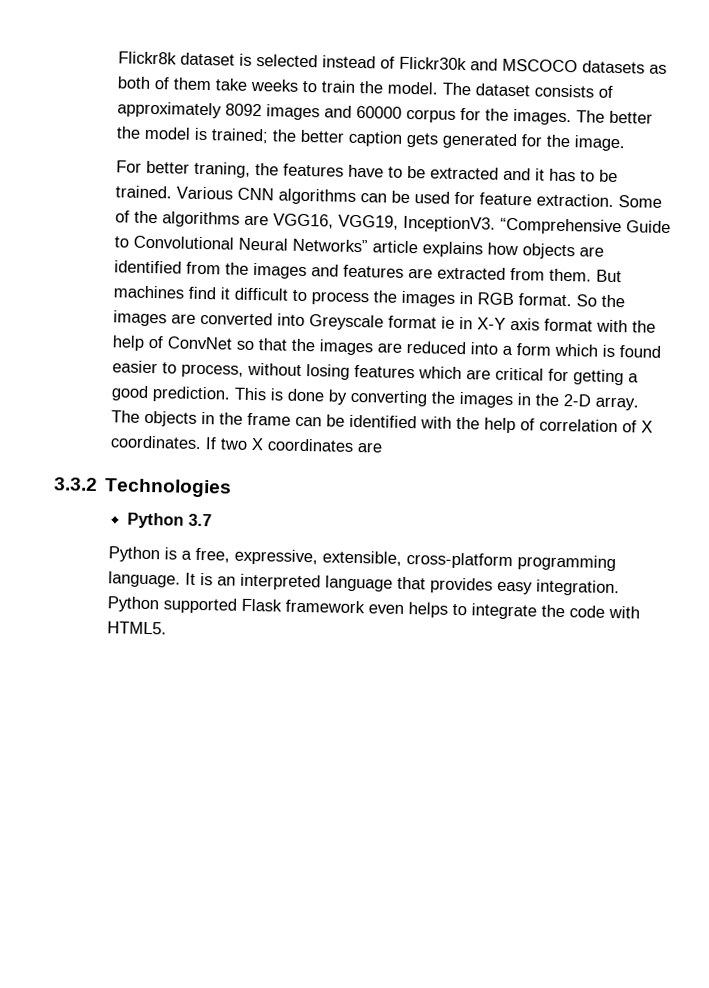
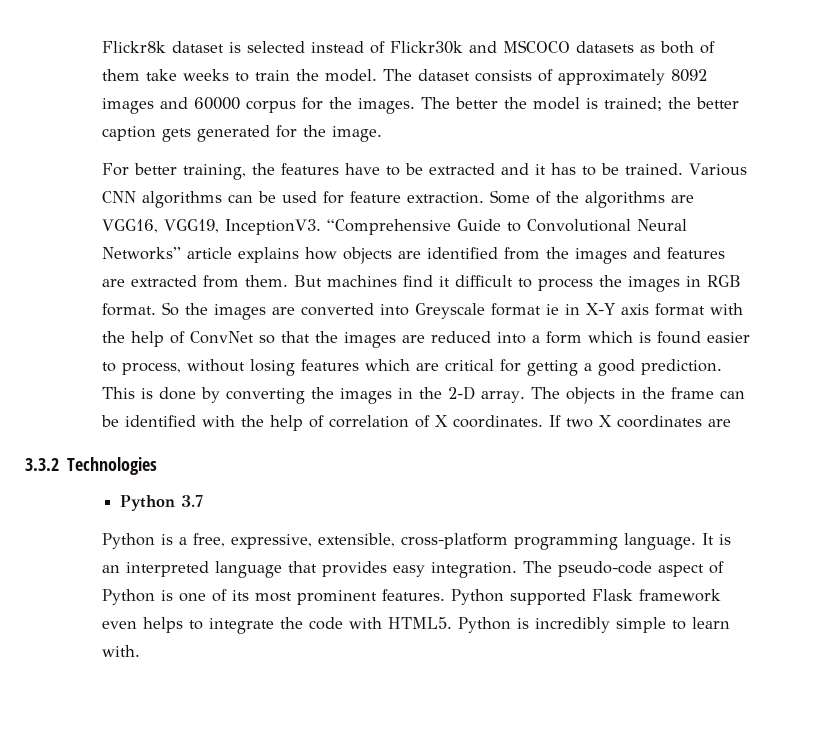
[193,161,251,178] traning, -> [183,164,247,180] training,
(620, 588) none -> [523,561,725,577] [102,589,446,605] The pseudo-code aspect of Python is one of its most prominent features.
(167, 628) none -> [458,617,731,633] [102,645,141,657] Python is incredibly simple to learn with.

